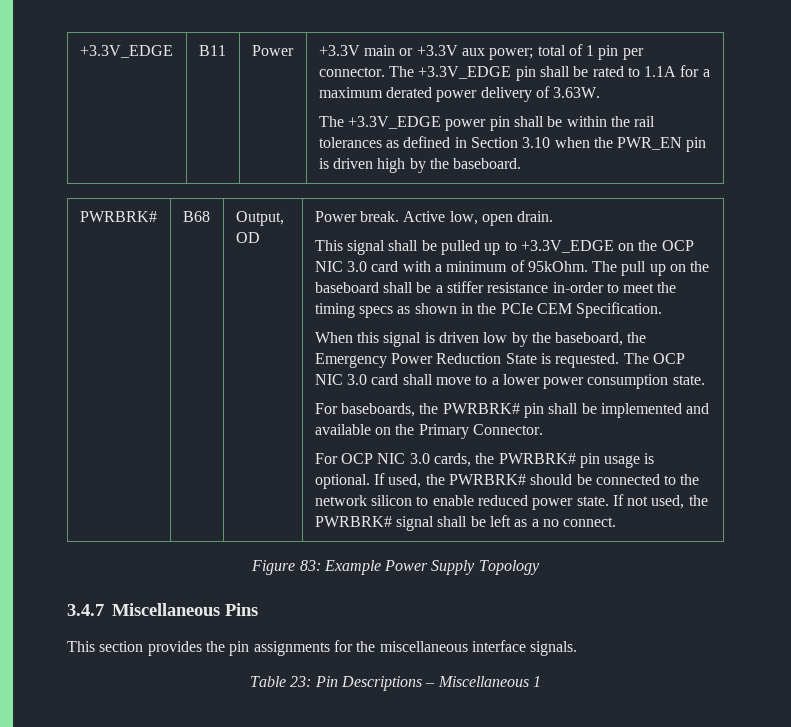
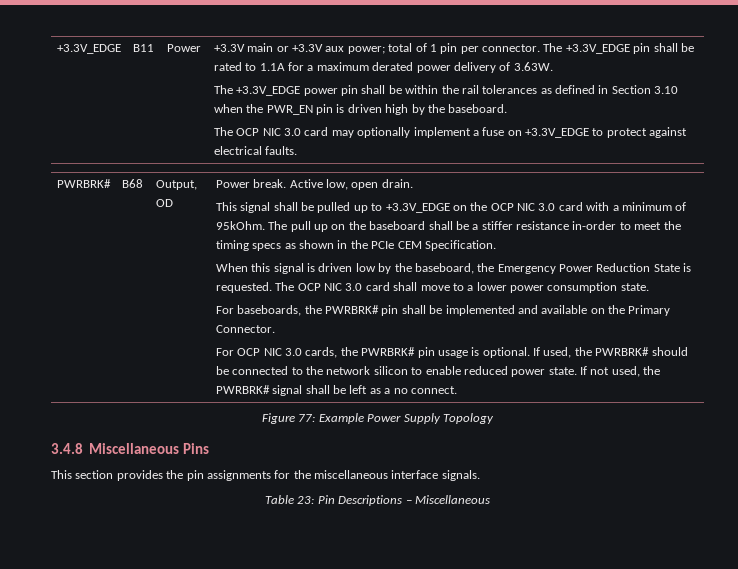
(522, 163) none -> [213,127,688,138] [213,146,298,155] // The OCP NIC 3.0 card may optionally implement a fuse on +3.3V_EDGE to protect against electrical faults.
[299,560,321,571] 83: -> [298,414,316,422] 77:
[67,604,104,616] 3.4.7 -> [51,443,83,454] 3.4.8
[532,676,541,687] 1 -> (490, 499) none

